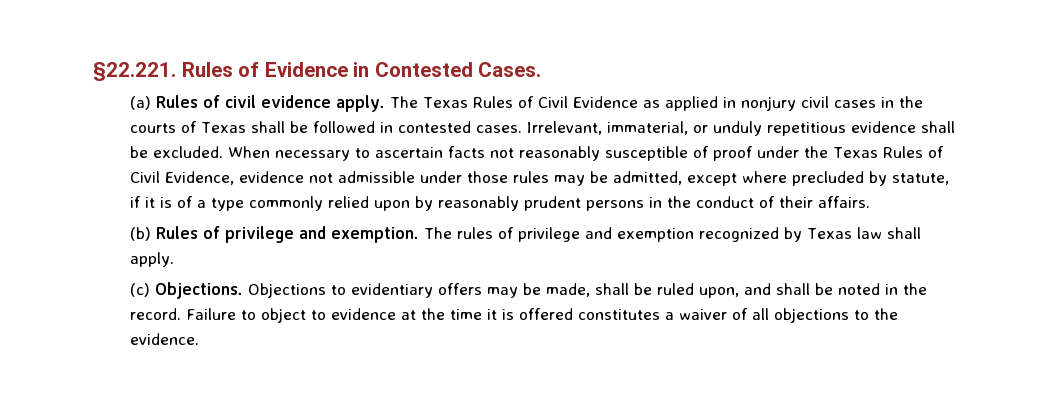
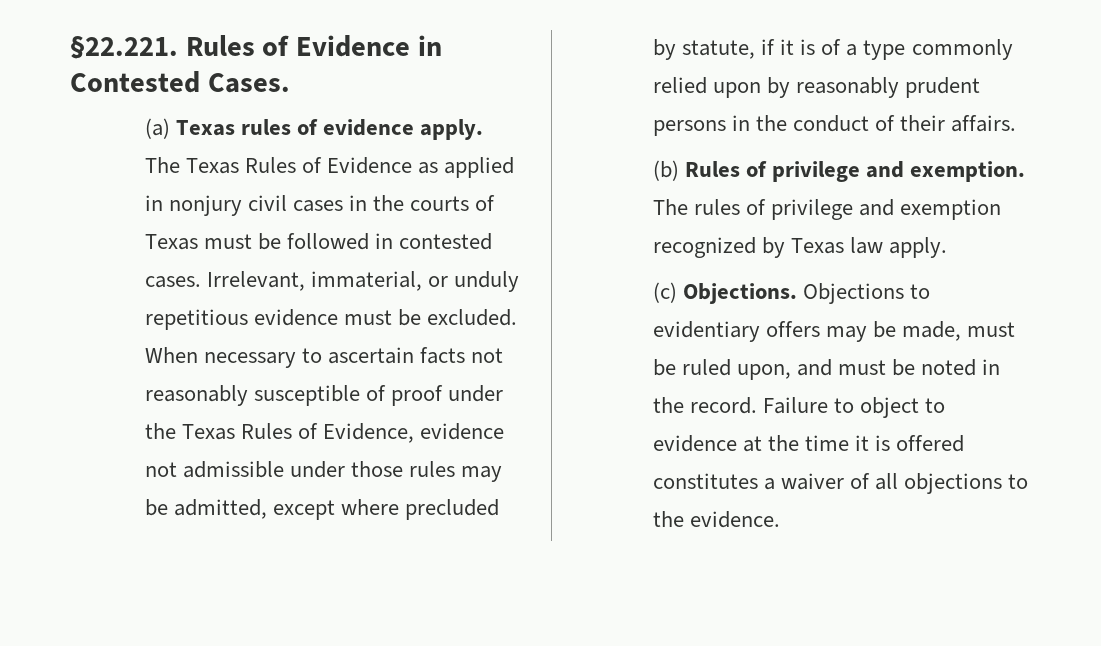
[156,95,257,108] Rules of civil -> [176,119,319,136] Texas rules of
[538,96,569,108] Civil -> (323, 165) none
[251,121,286,133] shall -> [204,234,253,249] must
[921,121,956,133] shall -> [344,310,393,325] must
[130,171,161,183] Civil -> (319, 431) none
[887,227,922,239] shall -> (884, 245) none
[595,283,630,295] shall -> [967,322,1016,337] must
[776,283,811,295] shall -> [838,360,887,375] must

